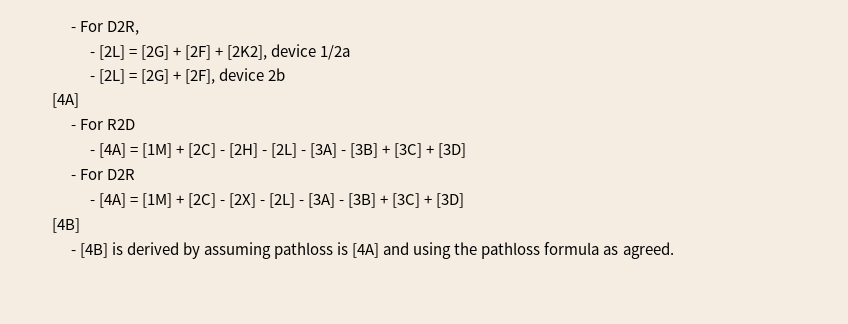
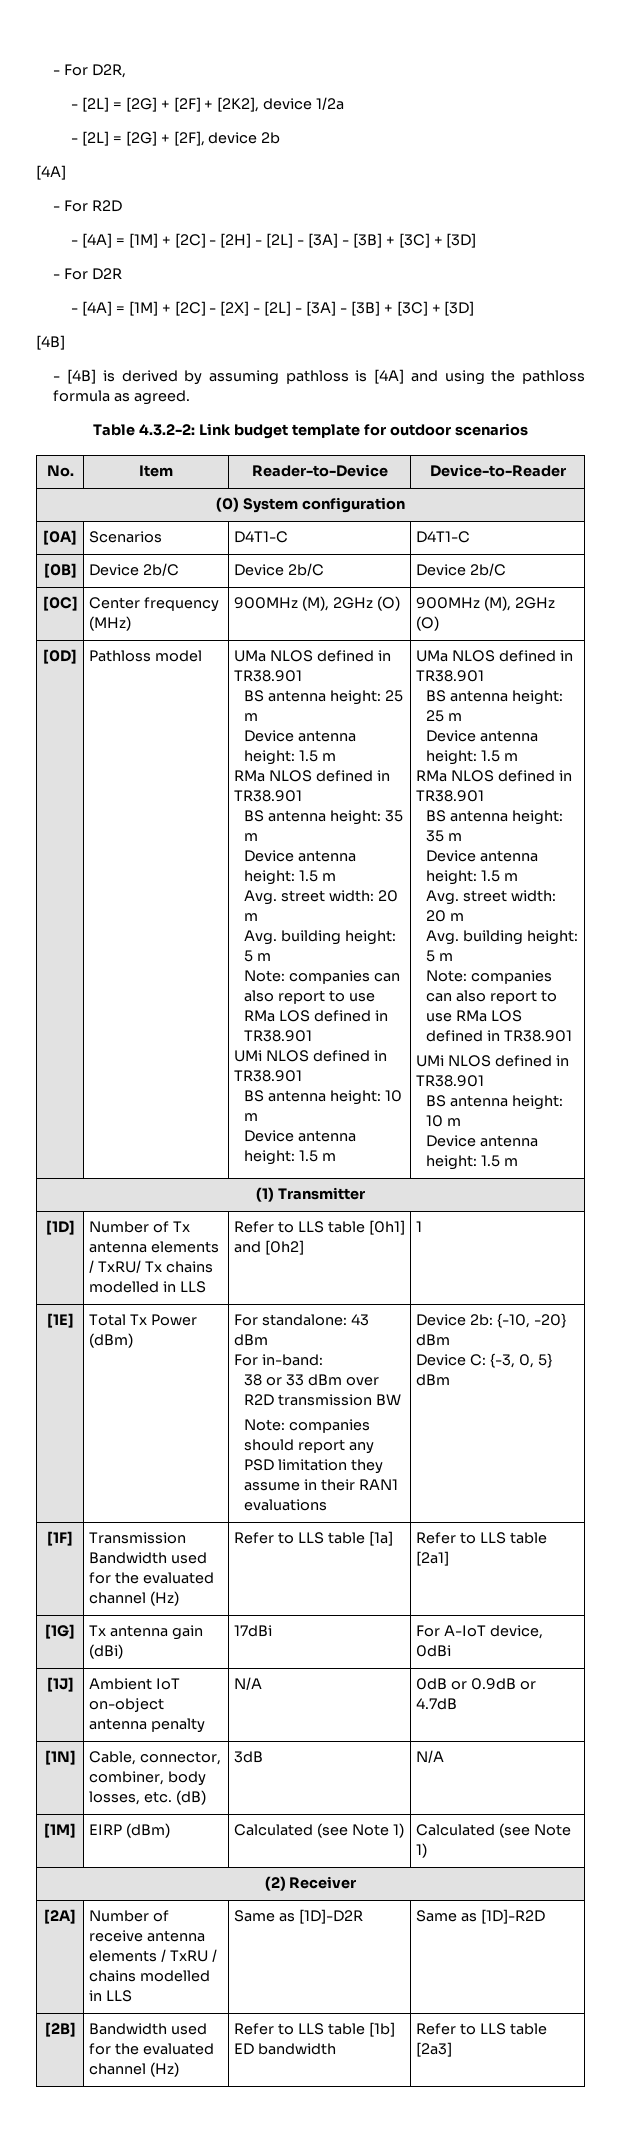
(674, 250) none -> [93,423,528,439] [46,465,74,477] [139,465,173,477] [251,464,388,477] [429,464,566,477] [216,497,405,513] [43,530,77,545] [88,531,162,543] [233,531,288,543] [415,531,470,543] [43,563,77,578] [88,563,179,576] [233,563,324,576] [415,563,506,576] [42,596,78,611] [88,597,219,612] [88,616,131,631] [233,596,400,611] [415,596,555,611] [415,616,439,631] [43,649,77,664] [88,650,202,662] [233,650,391,662] [233,670,302,682] [244,690,404,705] [244,713,259,721] [244,730,357,742] [244,750,337,765] [233,770,390,782] [233,790,302,802] [244,810,404,825] [244,833,259,841] [244,850,357,862] [244,870,337,885] [244,890,399,905] [244,913,259,921] [244,930,397,945] [244,950,272,962] [244,970,401,984] [244,990,376,1004] [244,1010,389,1022] [244,1030,313,1042] [233,1050,387,1062] [233,1070,302,1082] [244,1090,403,1105] [244,1113,259,1121] [244,1130,357,1142] [244,1150,337,1165] [415,650,573,662] [415,670,484,682] [426,690,564,705] [426,710,463,722] [426,730,539,742] [426,750,519,765] [415,770,572,782] [415,790,484,802] [426,810,564,825] [426,830,463,842] [426,850,539,862] [426,870,519,885] [426,890,557,905] [426,910,465,922] [426,930,579,945] [426,950,454,962] [426,970,553,984] [426,990,558,1004] [426,1010,523,1022] [426,1030,573,1042] [415,1055,569,1067] [415,1075,484,1087] [426,1095,564,1110] [426,1115,462,1127] [426,1135,539,1147] [426,1155,519,1170] [256,1187,365,1202] [45,1220,75,1235] [88,1221,190,1233] [88,1241,219,1253] [88,1260,213,1273] [88,1281,206,1293] [233,1220,405,1235] [233,1240,304,1255] [415,1221,422,1232] [46,1313,74,1328] [88,1314,197,1326] [88,1333,133,1348] [233,1314,369,1326] [233,1334,268,1346] [233,1354,323,1366] [244,1374,380,1386] [244,1394,402,1406] [244,1419,371,1433] [244,1439,375,1454] [244,1459,384,1474] [244,1479,399,1491] [244,1499,328,1511] [415,1313,566,1328] [415,1334,450,1346] [415,1353,552,1368] [415,1374,450,1386] [47,1531,73,1546] [88,1532,186,1544] [88,1552,207,1564] [88,1572,214,1584] [88,1591,179,1606] [233,1531,393,1546] [415,1532,547,1544] [415,1551,449,1566] [45,1624,75,1639] [88,1625,203,1640] [88,1644,123,1659] [233,1625,272,1637] [415,1625,543,1639] [415,1645,451,1657] [46,1677,74,1692] [88,1678,180,1690] [88,1698,164,1712] [88,1718,205,1733] [233,1677,262,1690] [415,1678,536,1690] [415,1698,457,1710] [44,1750,76,1765] [88,1751,221,1765] [88,1771,206,1786] [88,1790,206,1805] [233,1751,263,1763] [415,1750,444,1763] [44,1823,76,1838] [88,1823,170,1838] [233,1823,404,1838] [415,1823,571,1838] [415,1843,427,1858] [264,1876,357,1891] [44,1909,76,1924] [88,1910,169,1922] [88,1930,205,1942] [88,1949,217,1962] [88,1970,210,1982] [88,1990,132,2002] [233,1909,363,1924] [415,1909,545,1924] [44,2022,76,2037] [88,2023,207,2035] [88,2043,214,2055] [88,2062,179,2077] [233,2022,395,2037] [233,2043,336,2055] [415,2023,547,2035] [415,2042,452,2057] // Table 4.3.2-2: Link budget template for outdoor scenarios // No. | Item | Reader-to-Device | Device-to-Reader // (0) System configuration // [0A] | Scenarios | D4T1-C | D4T1-C // [0B] | Device 2b/C | Device 2b/C | Device 2b/C // [0C] | Center frequency (MHz) | 900MHz (M), 2GHz (O) | 900MHz (M), 2GHz (O) // [0D] | Pathloss model | UMa NLOS defined in TR38.901 // BS antenna height: 25 m // Device antenna height: 1.5 m // RMa NLOS defined in TR38.901 // BS antenna height: 35 m // Device antenna height: 1.5 m // Avg. street width: 20 m // Avg. building height: 5 m // Note: companies can also report to use RMa LOS defined in TR38.901 // UMi NLOS defined in TR38.901 // BS antenna height: 10 m // Device antenna height: 1.5 m | UMa NLOS defined in TR38.901 // BS antenna height: 25 m // Device antenna height: 1.5 m // RMa NLOS defined in TR38.901 // BS antenna height: 35 m // Device antenna height: 1.5 m // Avg. street width: 20 m // Avg. building height: 5 m // Note: companies can also report to use RMa LOS defined in TR38.901 // UMi NLOS defined in TR38.901 // BS antenna height: 10 m // Device antenna height: 1.5 m // (1) Transmitter // [1D] | Number of Tx antenna elements / TxRU/ Tx chains modelled in LLS | Refer to LLS table [0h1] and [0h2] | 1 // [1E] | Total Tx Power (dBm) | For standalone: 43 dBm // For in-band: // 38 or 33 dBm over R2D transmission BW // Note: companies should report any PSD limitation they assume in their RAN1 evaluations | Device 2b: {-10, -20} dBm // Device C: {-3, 0, 5} dBm // [1F] | Transmission Bandwidth used for the evaluated channel (Hz) | Refer to LLS table [1a] | Refer to LLS table [2a1] // [1G] | Tx antenna gain (dBi) | 17dBi | For A-IoT device, 0dBi // [1J] | Ambient IoT on-object antenna penalty | N/A | 0dB or 0.9dB or 4.7dB // [1N] | Cable, connector, combiner, body losses, etc. (dB) | 3dB | N/A // [1M] | EIRP (dBm) | Calculated (see Note 1) | Calculated (see Note 1) // (2) Receiver // [2A] | Number of receive antenna elements / TxRU / chains modelled in LLS | Same as [1D]-D2R | Same as [1D]-R2D // [2B] | Bandwidth used for the evaluated channel (Hz) | Refer to LLS table [1b] ED bandwidth | Refer to LLS table [2a3]

